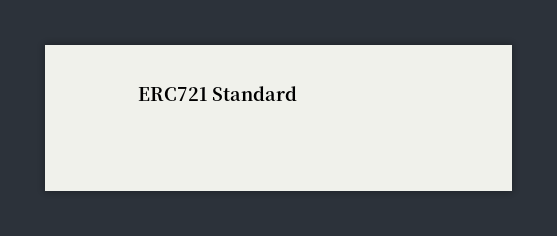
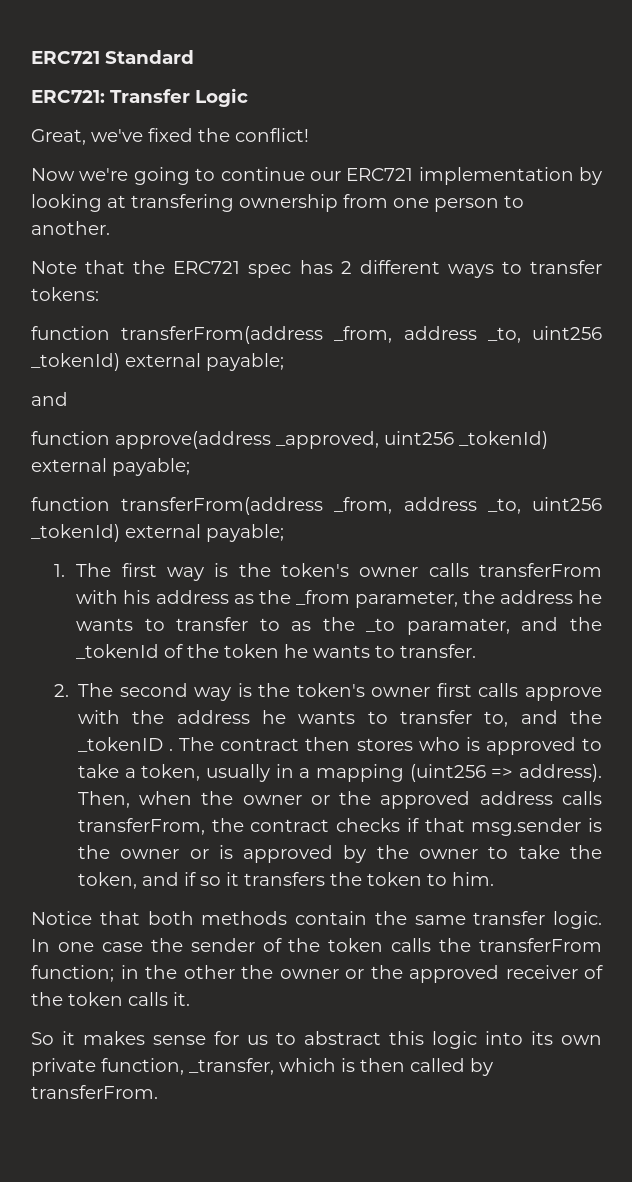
(297, 93) none -> [31,88,248,107] [31,128,309,145] [31,167,602,185] [31,194,524,212] [31,221,110,235] [31,260,603,278] [31,287,99,301] [31,326,602,344] [31,353,284,371] [31,392,68,406] [31,431,548,449] [31,458,190,476] [31,497,602,515] [31,524,284,542] [53,563,602,581] [76,590,602,608] [76,617,602,635] [76,644,477,659] [53,683,602,701] [77,710,603,727] [77,737,602,755] [77,764,602,782] [77,791,602,809] [77,818,602,836] [77,845,603,863] [77,872,494,889] [31,911,602,929] [31,938,602,952] [31,965,603,983] [31,992,190,1006] [31,1031,602,1049] [31,1058,493,1076] [31,1085,158,1099] // ERC721: Transfer Logic // Great, we've fixed the conflict! // Now we're going to continue our ERC721 implementation by looking at transfering ownership from one person to another. // Note that the ERC721 spec has 2 different ways to transfer tokens: // function transferFrom(address _from, address _to, uint256 _tokenId) external payable; // and // function approve(address _approved, uint256 _tokenId) external payable; // function transferFrom(address _from, address _to, uint256 _tokenId) external payable; // 1. The first way is the token's owner calls transferFrom with his address as the _from parameter, the address he wants to transfer to as the _to paramater, and the _tokenId of the token he wants to transfer. // 2. The second way is the token's owner first calls approve with the address he wants to transfer to, and the _tokenID . The contract then stores who is approved to take a token, usually in a mapping (uint256 => address). Then, when the owner or the approved address calls transferFrom, the contract checks if that msg.sender is the owner or is approved by the owner to take the token, and if so it transfers the token to him. // Notice that both methods contain the same transfer logic. In one case the sender of the token calls the transferFrom function; in the other the owner or the approved receiver of the token calls it. // So it makes sense for us to abstract this logic into its own private function, _transfer, which is then called by transferFrom.

